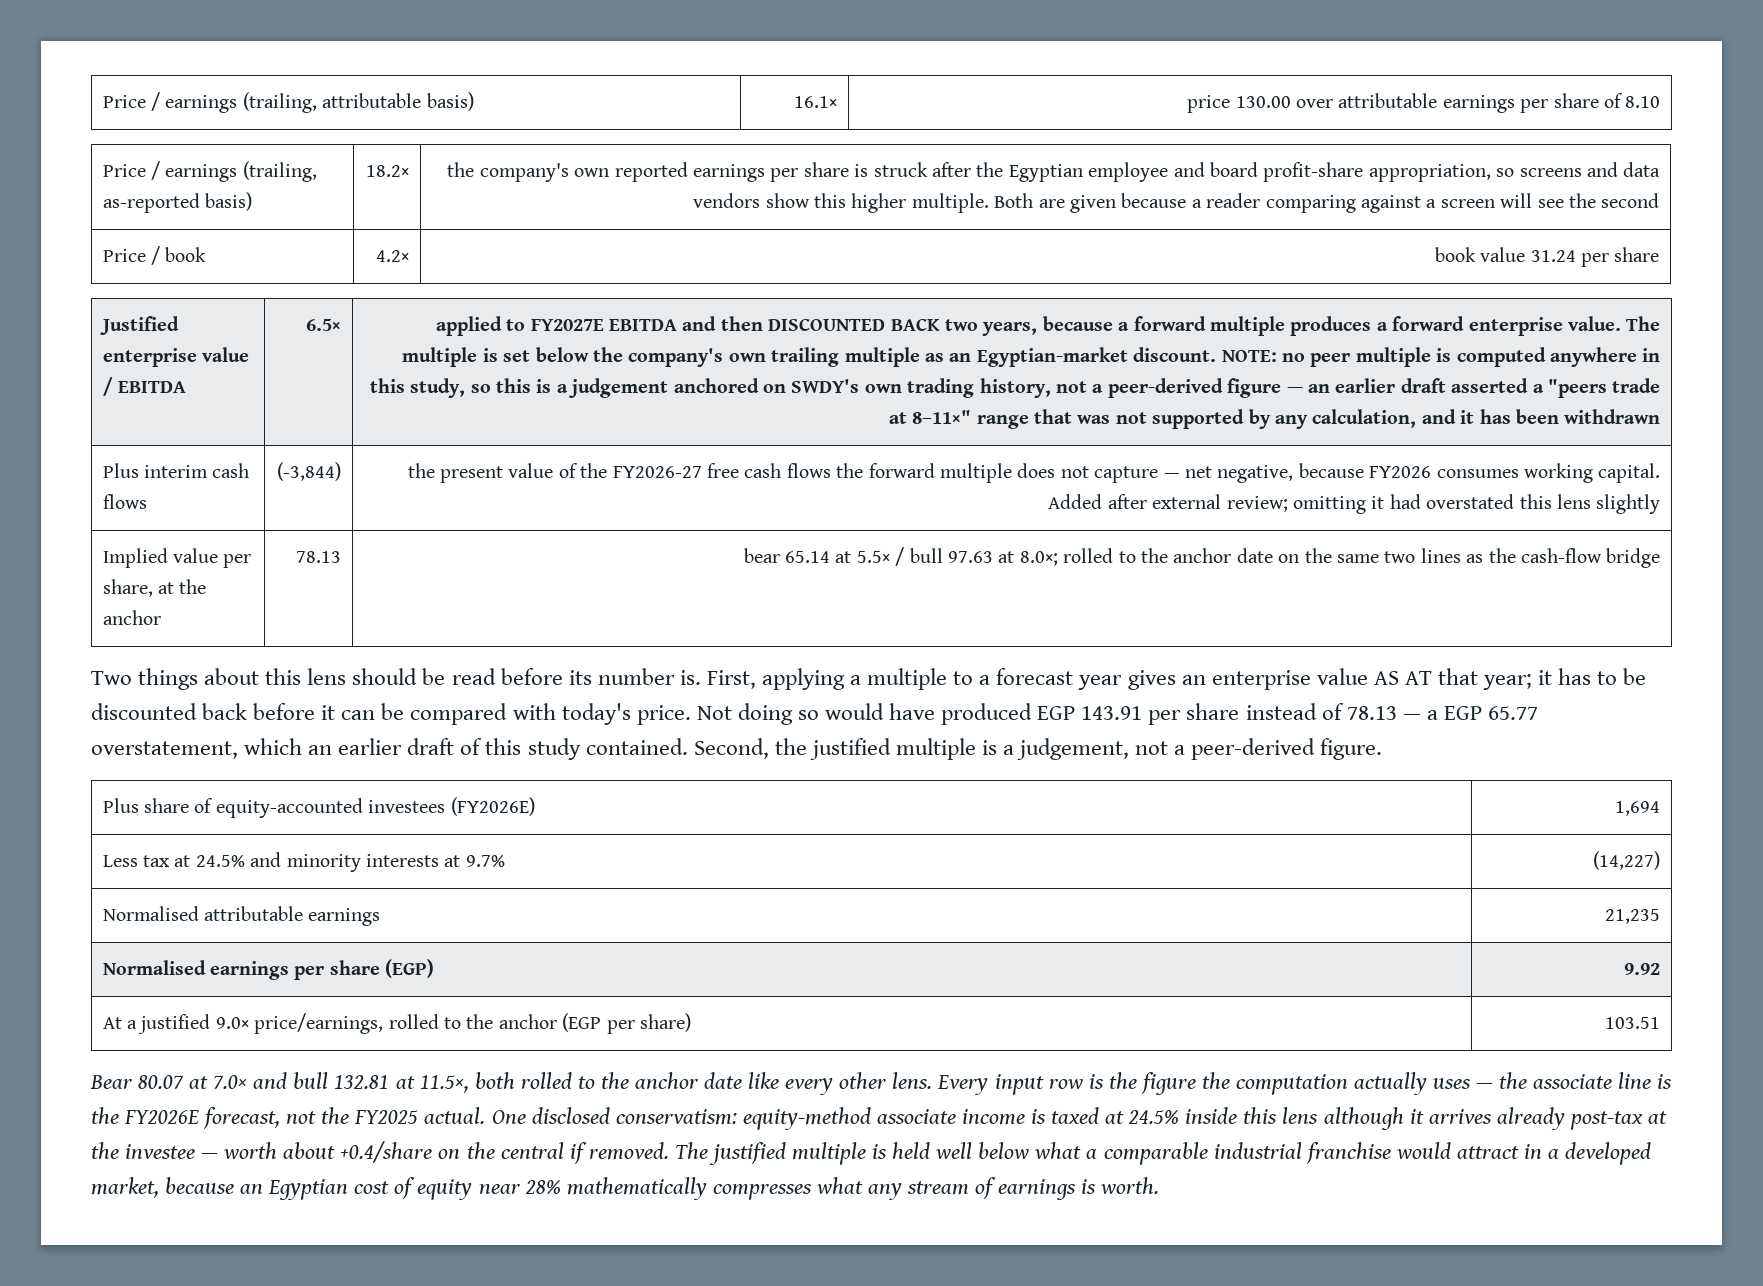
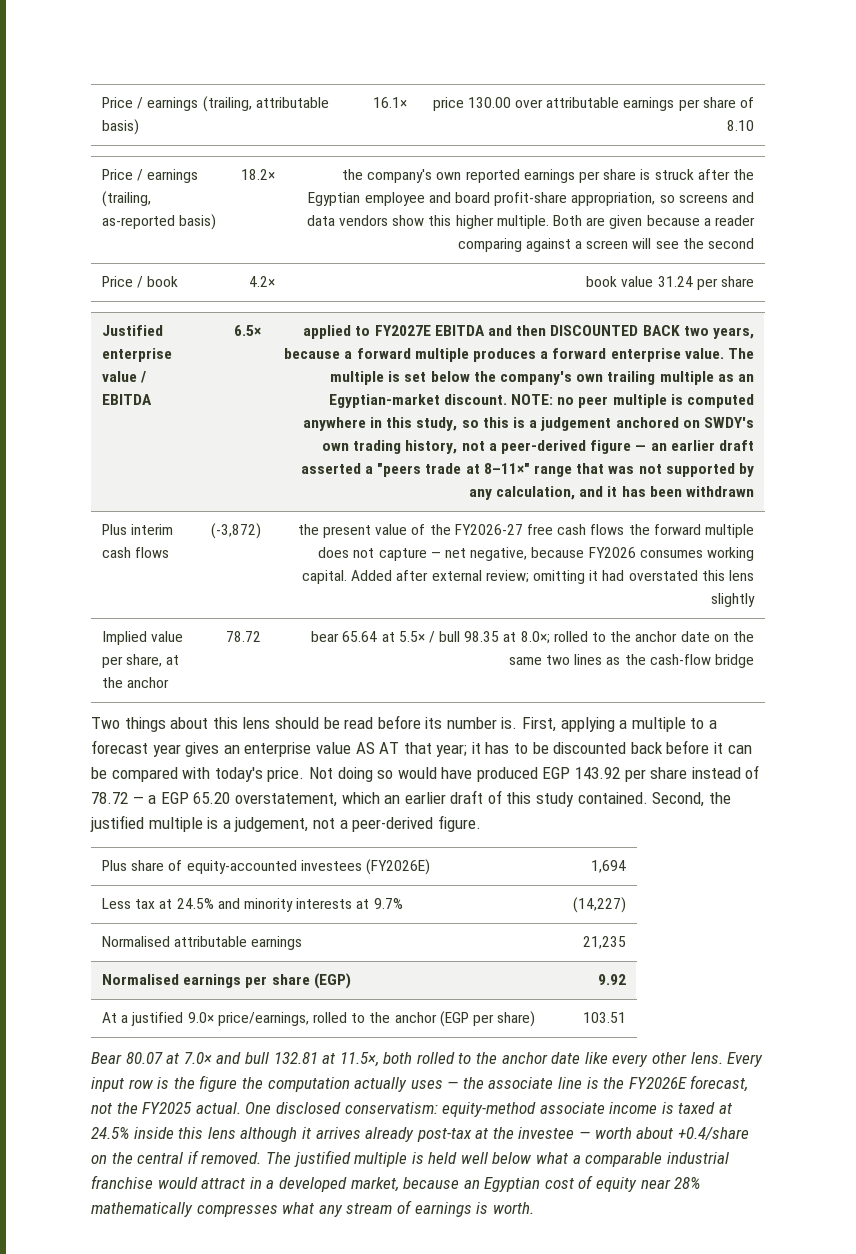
[277,462,342,481] (-3,844) -> [210,523,261,539] (-3,872)
[296,551,342,563] 78.13 -> [225,631,261,642] 78.72
[785,551,831,563] 65.14 -> [342,631,378,642] 65.64
[948,551,994,563] 97.63 -> [464,631,500,642] 98.35
[1081,706,1143,720] 143.91 -> [575,767,621,779] 143.92
[1346,706,1397,720] 78.13 -> [91,792,128,804] 78.72
[1487,706,1538,720] 65.77 -> [193,792,231,804] 65.20

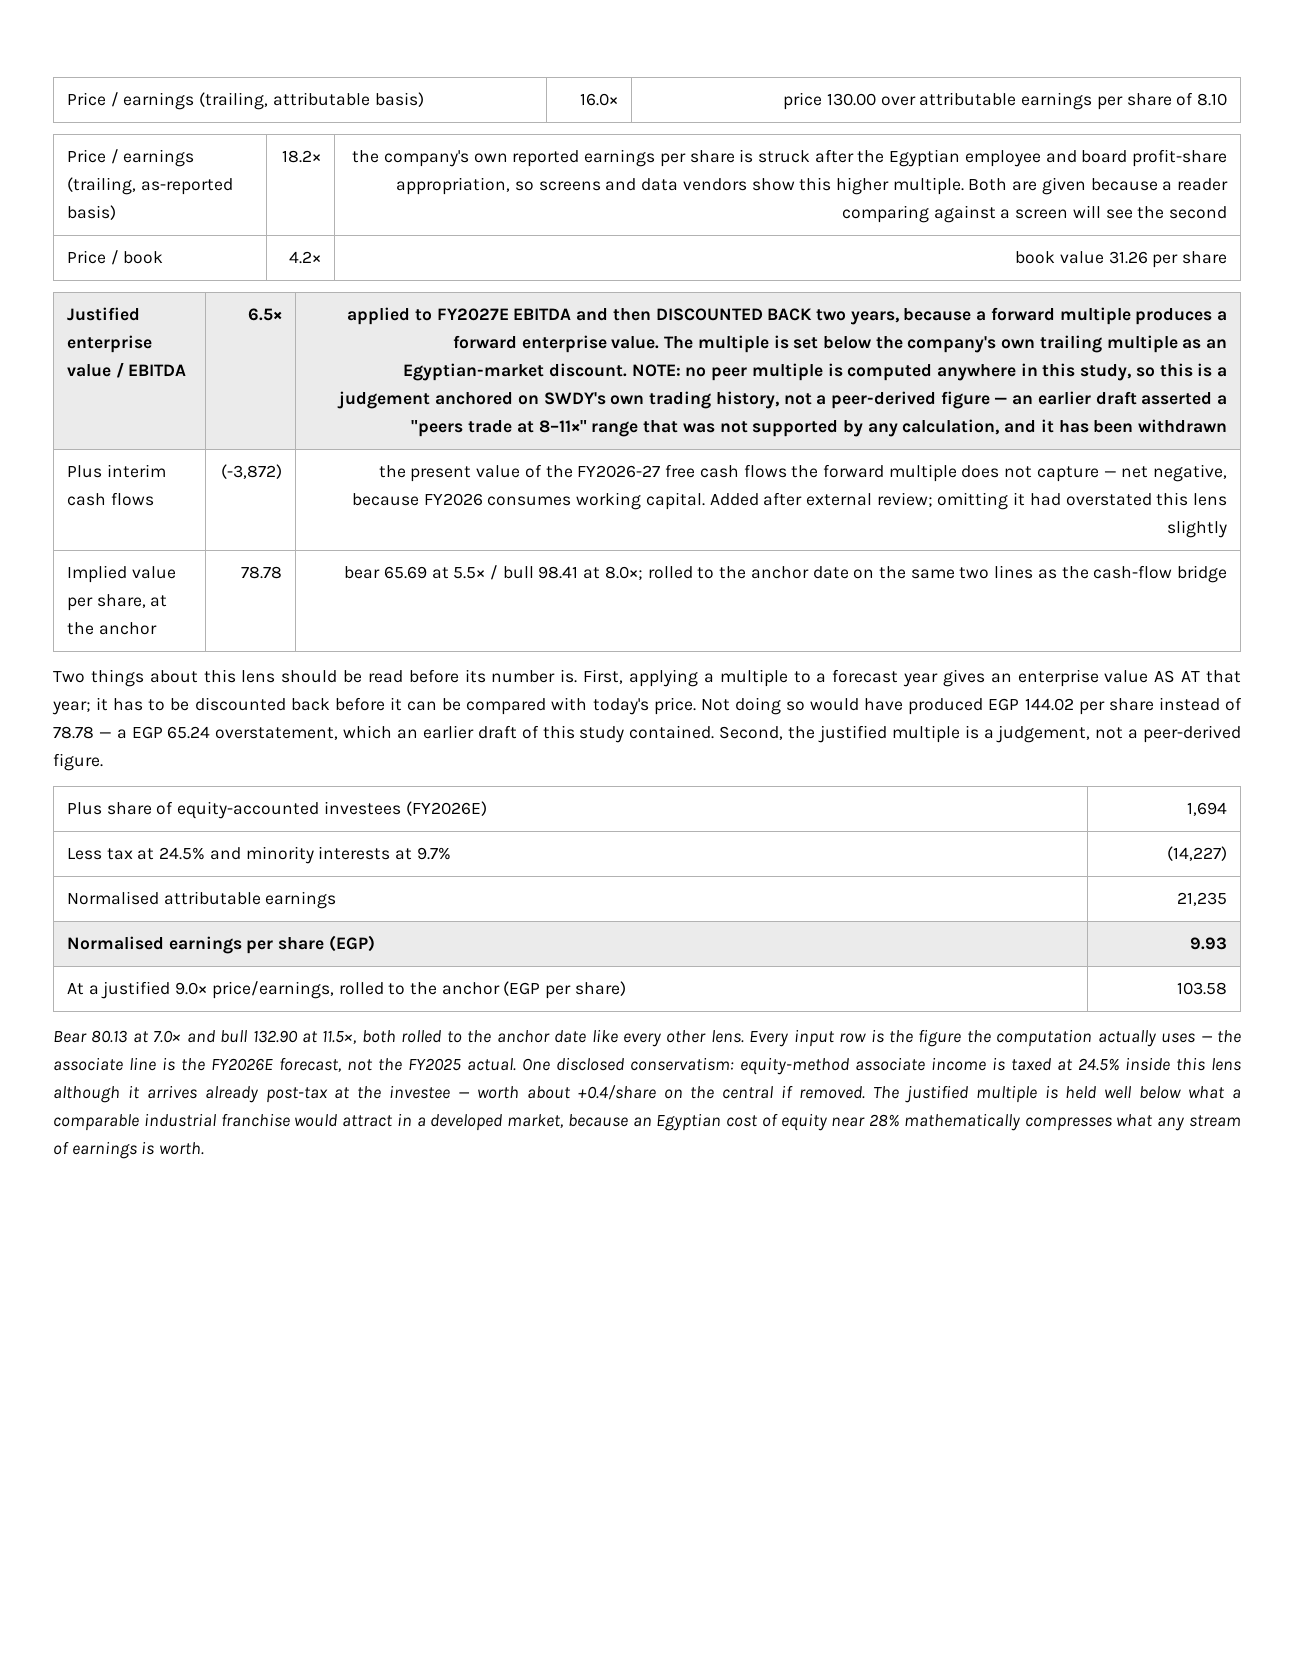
[372,97,407,108] 16.1× -> [580,93,619,106] 16.0×
[657,276,693,287] 31.24 -> [1108,251,1148,264] 31.26
[225,631,261,642] 78.72 -> [241,566,283,579] 78.78
[342,631,378,642] 65.64 -> [383,566,427,579] 65.69
[464,631,500,642] 98.35 -> [538,566,579,579] 98.41
[575,767,621,779] 143.92 -> [1024,698,1074,711] 144.02
[91,792,128,804] 78.72 -> [53,726,94,739] 78.78
[193,792,231,804] 65.20 -> [167,726,211,739] 65.24
[597,974,626,985] 9.92 -> [1190,937,1228,950] 9.93
[582,1012,626,1023] 103.51 -> [1177,982,1228,995] 103.58
[125,1052,163,1064] 80.07 -> [91,1030,128,1043] 80.13
[273,1052,318,1064] 132.81 -> [252,1030,298,1043] 132.90

